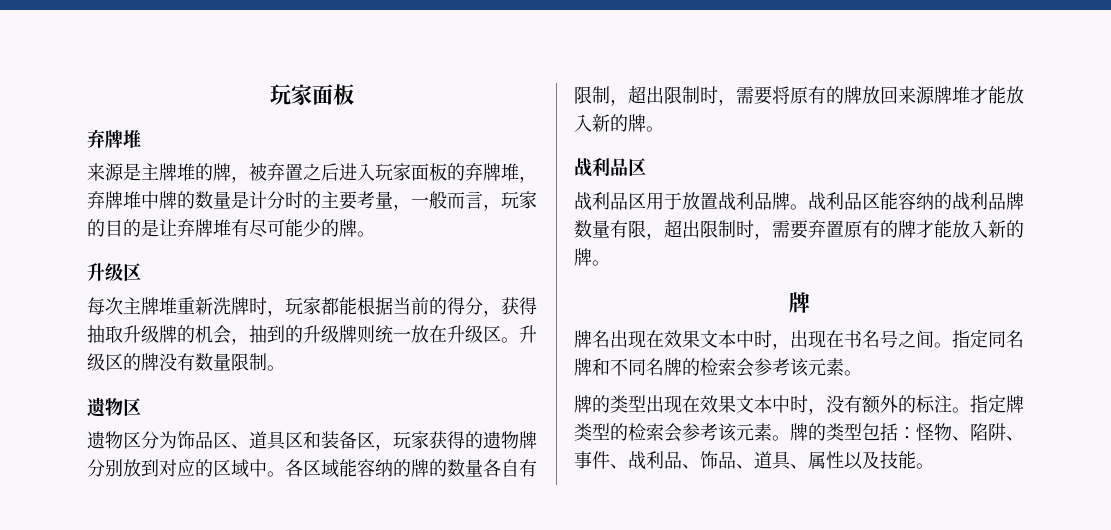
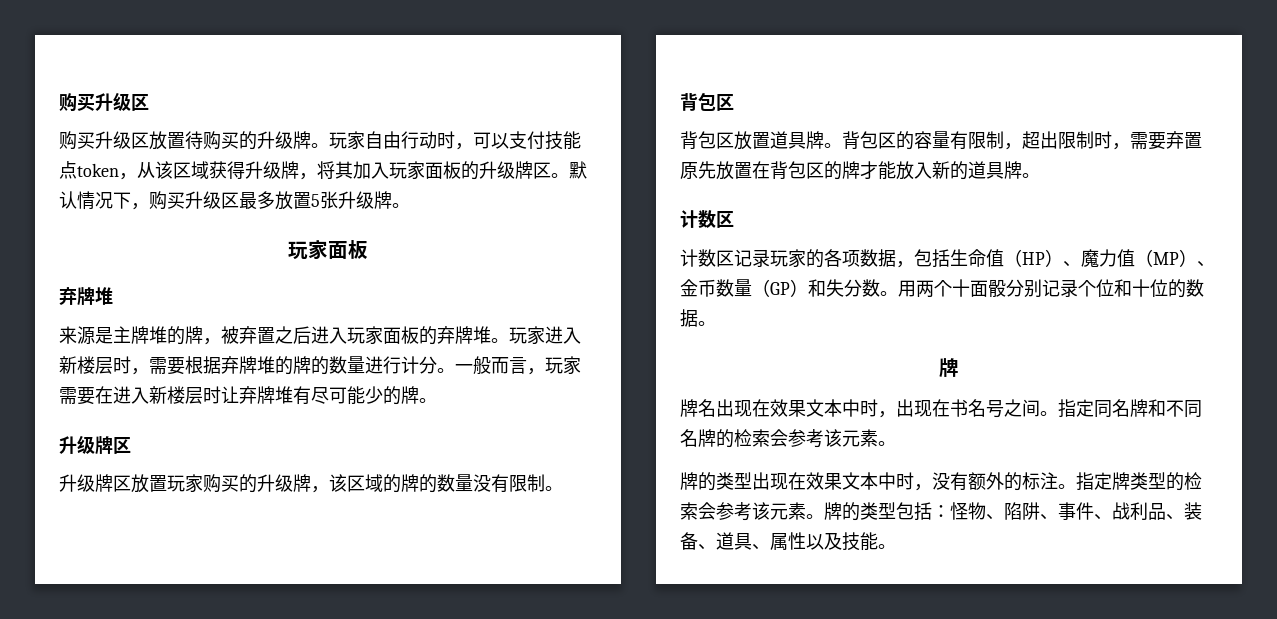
(270, 94) none -> [59,92,149,112] [59,131,581,150] [59,161,587,180] [59,191,410,210] 购买升级区 // 购买升级区放置待购买的升级牌。玩家自由行动时，可以支付技能点token，从该区域获得升级牌，将其加入玩家面板的升级牌区。默认情况下，购买升级区最多放置5张升级牌。 //
[519,176,537,183] [87,191,537,211] [87,219,159,237] ，弃牌堆中牌的数量是计分时的主要考量，一般而言，玩家的目的是 -> [491,326,581,345] [59,356,581,375] [59,386,221,405] 。玩家进入新楼层时，需要根据弃牌堆的牌的数量进行计分。一般而言，玩家需要在进入新楼层时
[123,263,141,281] [87,297,537,317] [87,325,537,345] [87,353,285,371] [87,397,141,417] [87,431,537,451] [87,459,519,478] 区 // 每次主牌堆重新洗牌时，玩家都能根据当前的得分，获得抽取升级牌的机会，抽到的升级牌则统一放在升级区。升级区的牌没有数量限制。 // 遗物区 // 遗物区分为饰品区、道具区和装备区，玩家获得的遗物牌分别放到对应的区域中。各区域能容纳的牌的数量各自 -> [95,436,131,454] [59,474,563,493] [680,92,734,111] [680,131,950,150] 牌区 // 升级牌区放置玩家购买的升级牌，该区域的牌的数量没有限制。 // 背包区 // 背包区放置道具牌。背包区的容量
[772,86,1024,104] [574,114,664,132] [574,158,646,177] [574,192,1024,211] [574,219,880,240] 将原有的牌放回来源牌堆才能放入新的牌。 // 战利品区 // 战利品区用于放置战利品牌。战利品区能容纳的战利品牌数量有限，超出限制时，需要弃置原有 -> [1166,131,1202,149] [680,161,824,180] 弃置原先放置在背包区
[574,248,610,266] 牌。 -> [968,161,1040,179] [680,210,734,228] [680,249,1215,268] [680,279,1204,298] [680,309,716,327] 道具牌。 // 计数区 // 计数区记录玩家的各项数据，包括生命值（HP）、魔力值（MP）、金币数量（GP）和失分数。用两个十面骰分别记录个位和十位的数据。
[700,451,736,469] 饰品 -> [1184,502,1202,520] [680,532,698,550] 装备

